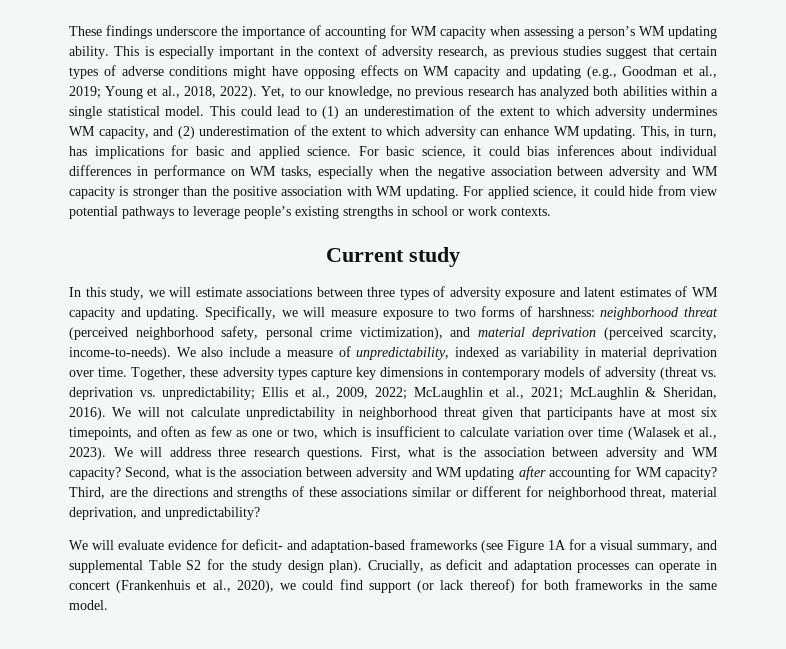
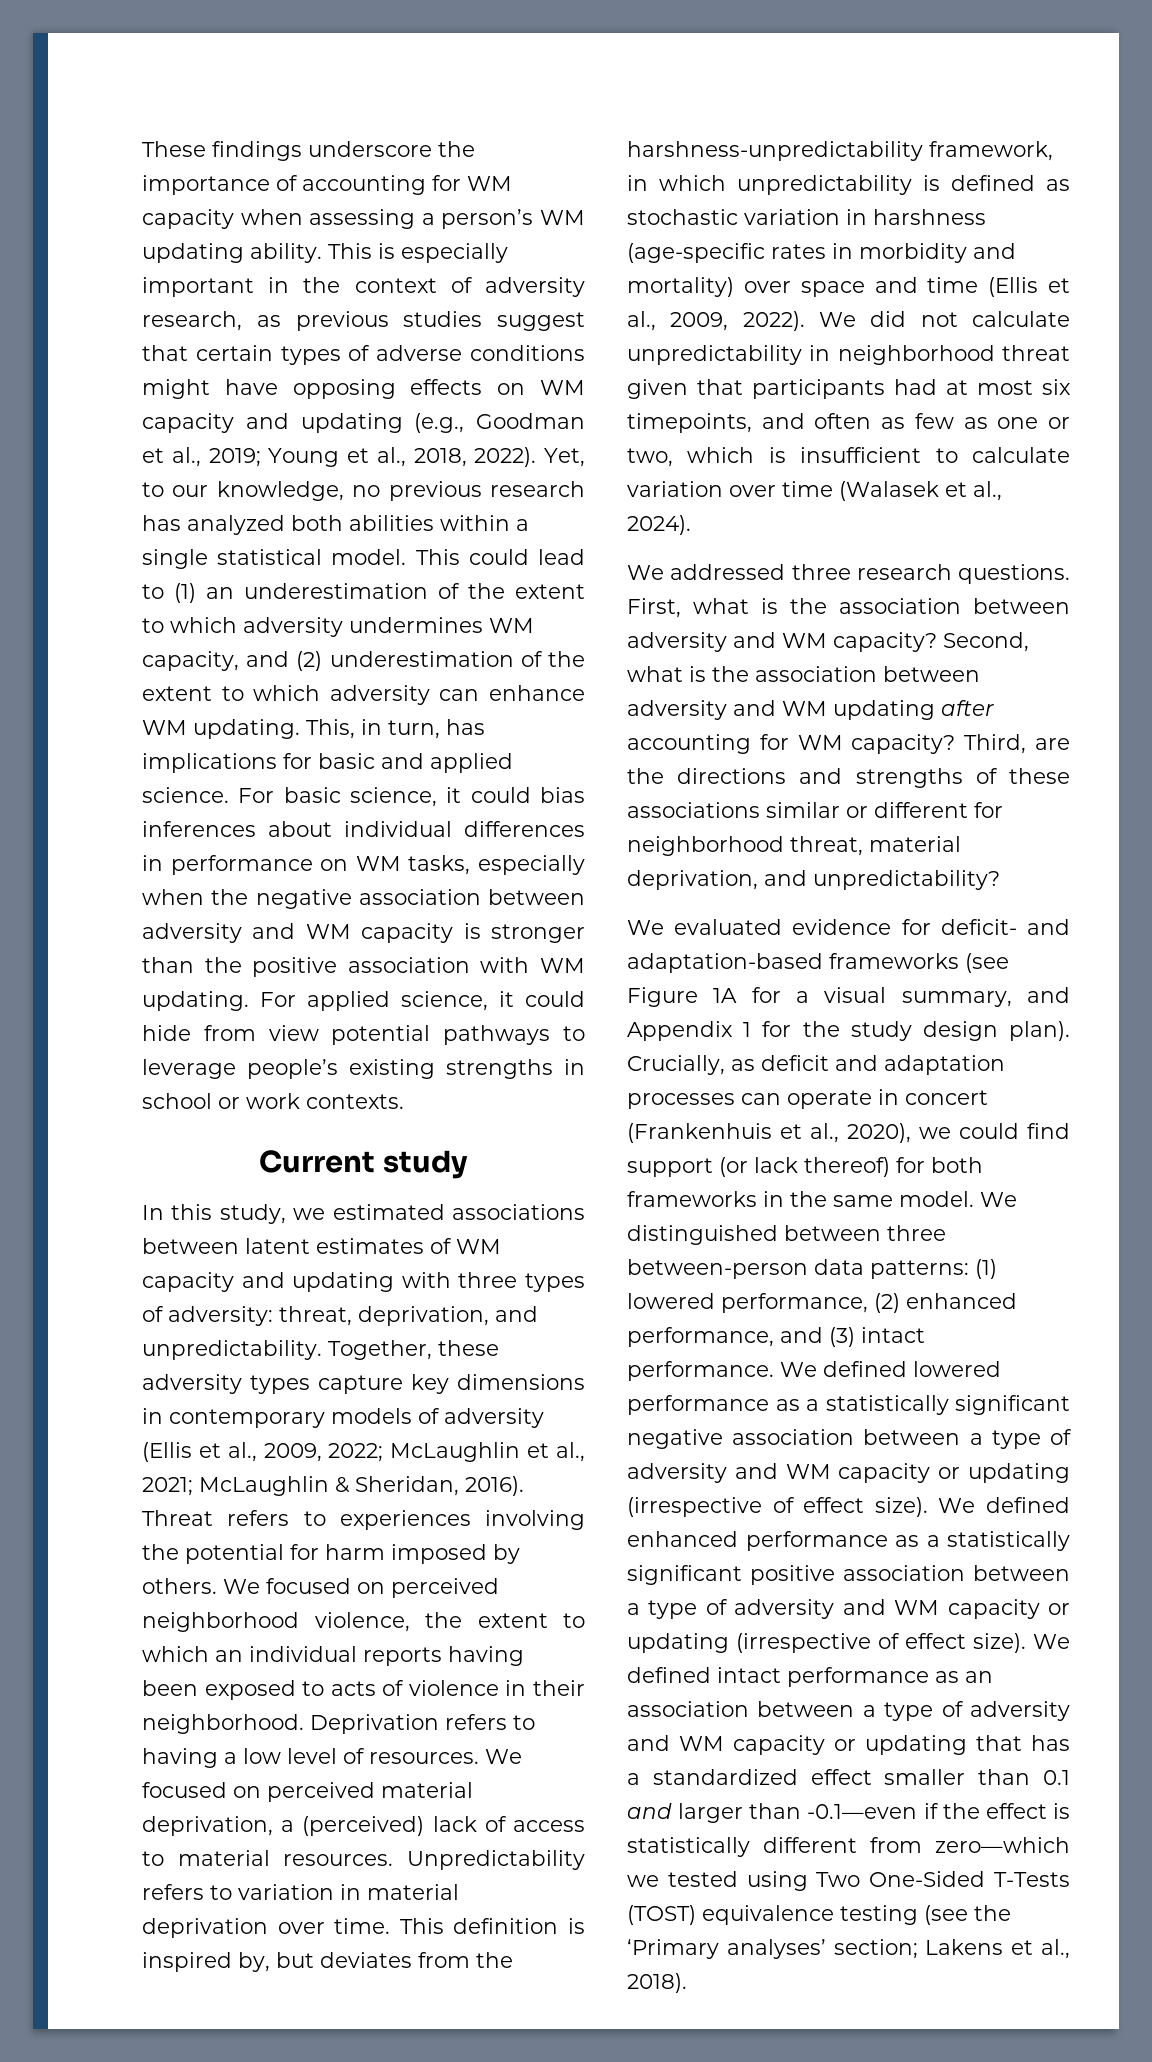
[169,286,580,300] will estimate associations between three types of adversity exposure and -> [332,1204,585,1220] [142,1238,239,1254] estimated associations between
[146,306,718,320] [69,326,717,340] [69,346,718,360] [69,367,128,377] updating. Specifically, we will measure exposure to two forms of harshness: neighborhood threat (perceived neighborhood safety, personal crime victimization), and material deprivation (perceived scarcity, income-to-needs). We also include a measure of unpredictability, indexed as variability in material deprivation over time. -> [292,1272,585,1292] [142,1306,538,1326] [142,1340,322,1360] updating with three types of adversity: threat, deprivation, and unpredictability.
[659,367,717,380] [69,387,289,400] (threat vs. deprivation vs. unpredictability; Ellis -> [142,1442,192,1462] (Ellis
[112,407,160,417] We will -> [142,1510,585,1530] [142,1544,520,1564] [142,1578,499,1598] [142,1612,585,1632] [142,1646,524,1666] [142,1680,585,1700] [142,1714,535,1734] [142,1748,522,1768] [142,1782,473,1802] [142,1816,585,1836] [142,1850,585,1870] [142,1884,459,1900] [142,1918,585,1938] [142,1952,513,1972] [627,141,1053,161] [627,175,1070,195] [627,209,986,225] [627,243,1016,263] [627,277,1070,297] [627,311,907,331] Threat refers to experiences involving the potential for harm imposed by others. We focused on perceived neighborhood violence, the extent to which an individual reports having been exposed to acts of violence in their neighborhood. Deprivation refers to having a low level of resources. We focused on perceived material deprivation, a (perceived) lack of access to material resources. Unpredictability refers to variation in material deprivation over time. This definition is inspired by, but deviates from the harshness-unpredictability framework, in which unpredictability is defined as stochastic variation in harshness (age-specific rates in morbidity and mortality) over space and time (Ellis et al., 2009, 2022). We did
[618,407,645,417] have -> [894,379,937,395] had
[69,447,211,460] 2023). We will address -> [627,515,691,535] [627,564,786,580] 2024). // We addressed
[92,540,165,550] will evaluate -> [674,919,783,935] evaluated
[69,560,202,573] supplemental Table S2 -> [627,1021,752,1041] Appendix 1
(108, 605) none -> [980,1192,1017,1207] [627,1225,946,1245] [627,1259,997,1279] [627,1293,1017,1313] [627,1327,925,1347] [627,1361,1001,1381] [627,1395,1070,1415] [627,1429,1072,1449] [627,1463,1070,1483] [627,1497,1070,1517] [627,1531,1070,1551] [627,1565,1070,1585] [627,1599,1070,1619] [627,1633,1070,1653] [627,1667,993,1687] [627,1701,1070,1721] [627,1735,1070,1755] [627,1769,1070,1785] [627,1803,1070,1823] [627,1837,1070,1857] [627,1871,1070,1891] [627,1905,1011,1925] [627,1939,1070,1959] [627,1973,687,1993] We distinguished between three between-person data patterns: (1) lowered performance, (2) enhanced performance, and (3) intact performance. We defined lowered performance as a statistically significant negative association between a type of adversity and WM capacity or updating (irrespective of effect size). We defined enhanced performance as a statistically significant positive association between a type of adversity and WM capacity or updating (irrespective of effect size). We defined intact performance as an association between a type of adversity and WM capacity or updating that has a standardized effect smaller than 0.1 and larger than -0.1—even if the effect is statistically different from zero—which we tested using Two One-Sided T-Tests (TOST) equivalence testing (see the ‘Primary analyses’ section; Lakens et al., 2018).

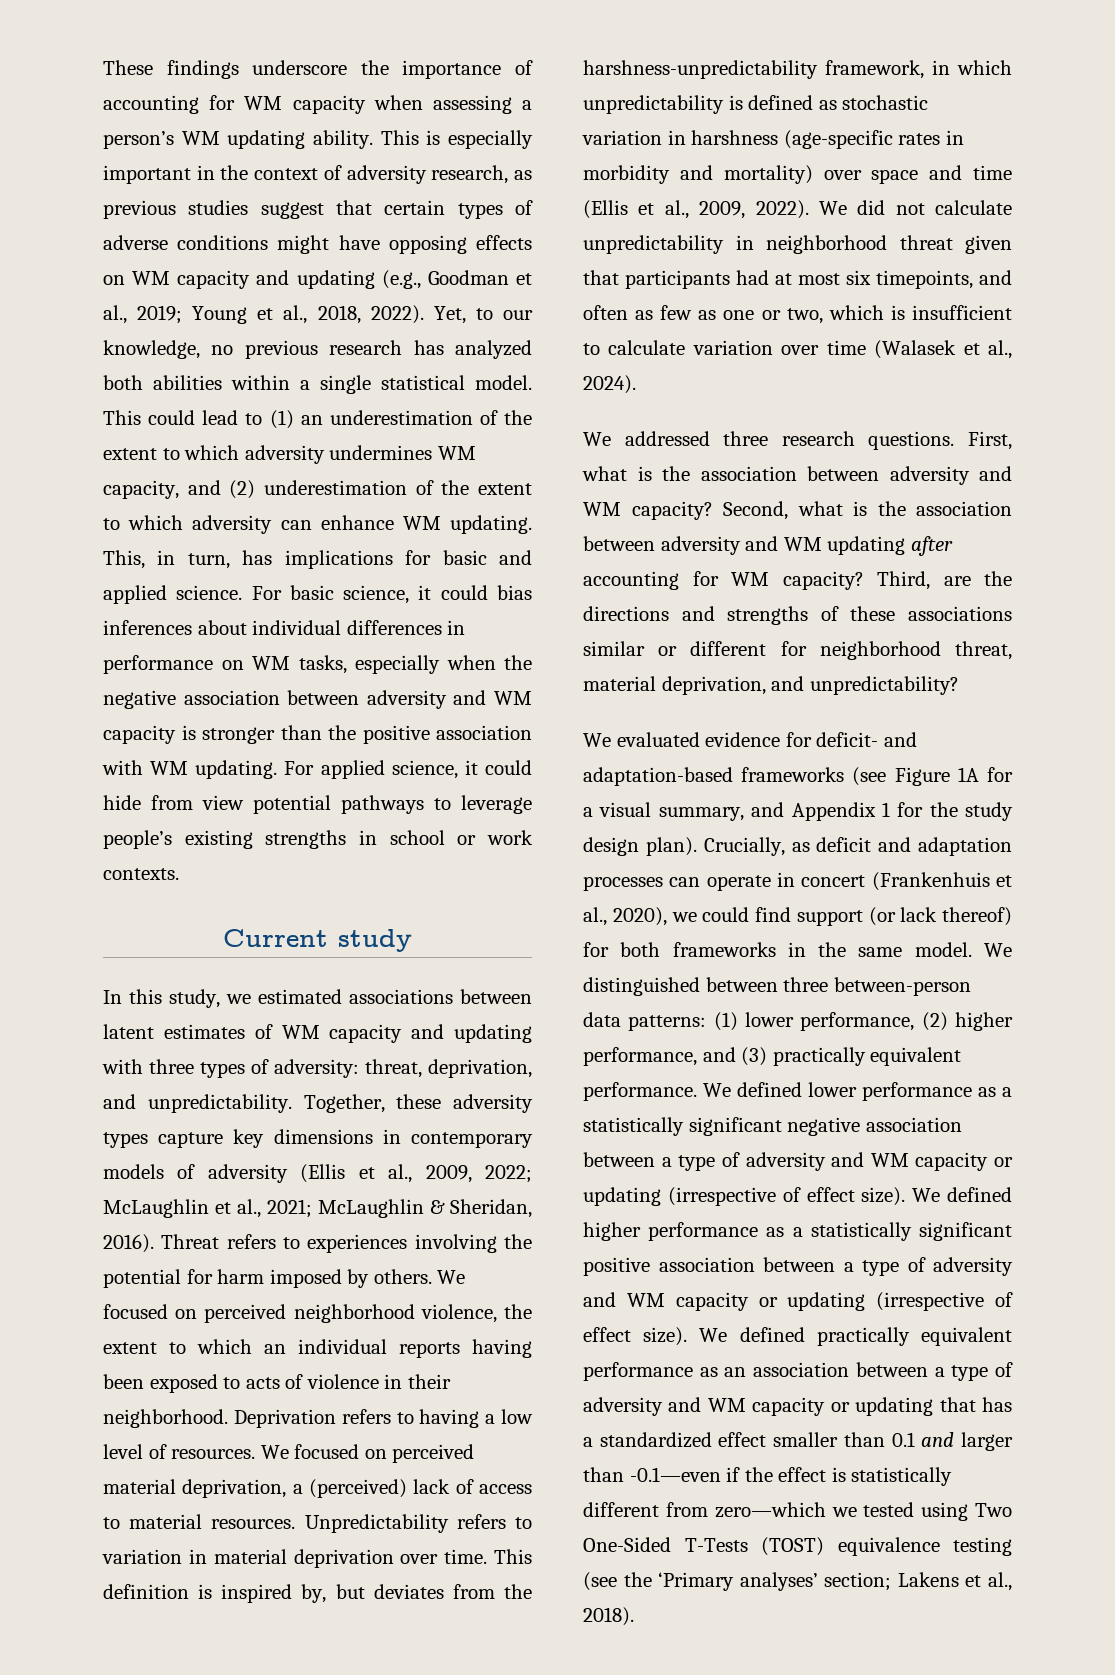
[627,1293,715,1309] lowered -> [745,1012,794,1027] lower
[906,1293,1017,1309] enhanced -> [955,1012,1013,1031] higher
[861,1327,925,1343] intact -> [772,1047,962,1066] practically equivalent
[913,1361,1001,1377] lowered -> [808,1082,857,1097] lower
[627,1531,738,1547] enhanced -> [583,1222,641,1241] higher
[717,1667,781,1683] intact -> [816,1327,1012,1346] practically equivalent

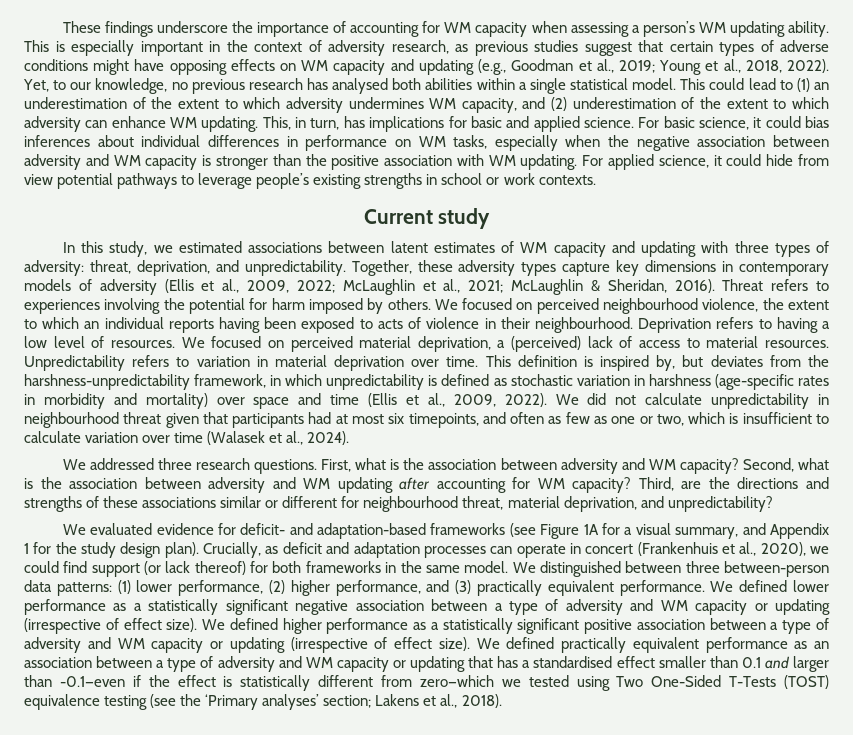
[455,340,532,359] analyzed -> [332,78,389,94] analysed
[293,1304,415,1323] neighborhood -> [603,298,699,314] neighbourhood
[103,1409,228,1428] neighborhood. -> [534,317,633,333] neighbourhood.
[766,235,887,254] neighborhood -> [24,412,119,428] neighbourhood
[819,641,941,660] neighborhood -> [363,496,459,512] neighbourhood
[599,1432,712,1448] standardized -> [533,656,613,668] standardised

